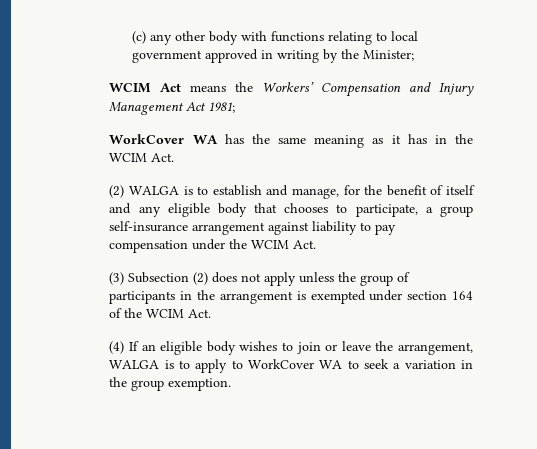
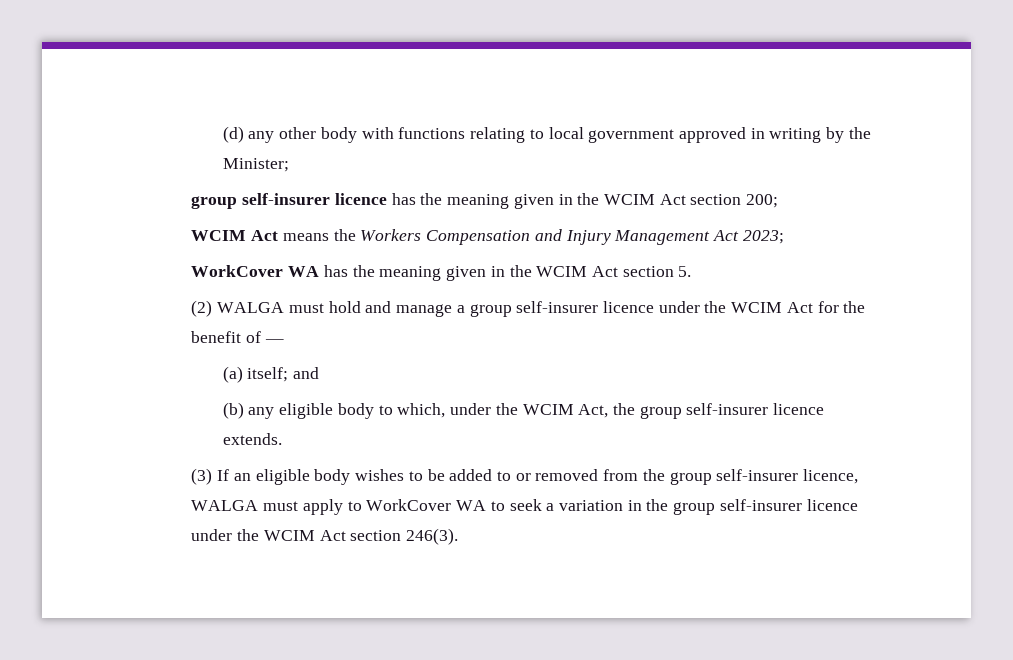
[132,31,147,44] (c) -> [222,126,244,143] (d)
(415, 55) none -> [191,193,779,209] // group self-insurer licence has the meaning given in the WCIM Act section 200;
[261,82,314,92] Workers’ -> [360,229,422,241] Workers
[208,102,236,113] 1981; -> [742,230,784,244] 2023;
[278,134,473,148] [109,153,175,162] [109,185,339,199] same meaning as it has in the WCIM Act. // (2) WALGA is to establish and manage, -> [379,265,692,281] [191,300,813,317] meaning given in the WCIM Act section 5. // (2) WALGA must hold and manage a group self-insurer licence under the WCIM Act
[446,185,475,195] [109,203,132,214] itself and -> [264,339,284,343] [222,366,320,383] [222,402,244,419] — // (a) itself; and // (b)
[254,203,473,217] [109,221,397,235] [109,239,317,253] [109,272,411,286] [109,290,473,304] [109,308,212,318] [109,341,125,354] that chooses to participate, a group self-insurance arrangement against liability to pay compensation under the WCIM Act. // (3) Subsection (2) does not apply unless the group of participants in the arrangement is exempted under section 164 of the WCIM Act. // (4) -> [378,403,825,419] [222,433,282,445] [191,468,213,485] to which, under the WCIM Act, the group self-insurer licence extends. // (3)
[296,341,473,355] [109,360,191,369] join or leave the arrangement, WALGA is to -> [427,469,859,485] [191,500,299,511] be added to or removed from the group self-insurer licence, WALGA must
[168,378,232,391] exemption. -> [719,499,858,511] [191,528,459,545] self-insurer licence under the WCIM Act section 246(3).

